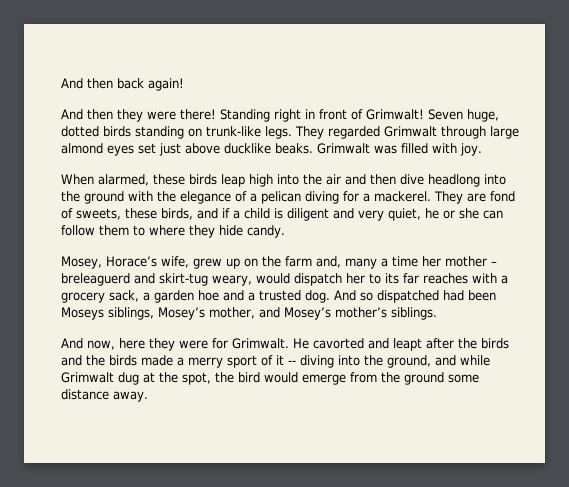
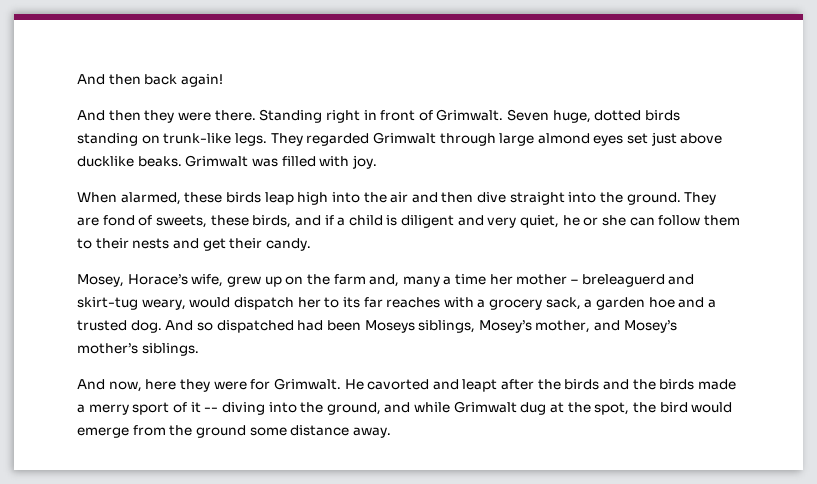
[180,109,216,120] there! -> [214,110,256,121] there.
[366,109,424,120] Grimwalt! -> [436,109,504,121] Grimwalt.
[428,174,506,187] [61,191,431,204] headlong into the ground with the elegance of a pelican diving for a mackerel. -> [509,192,681,205] straight into the ground.
[149,225,243,238] where they hide -> [95,238,263,251] their nests and get their

